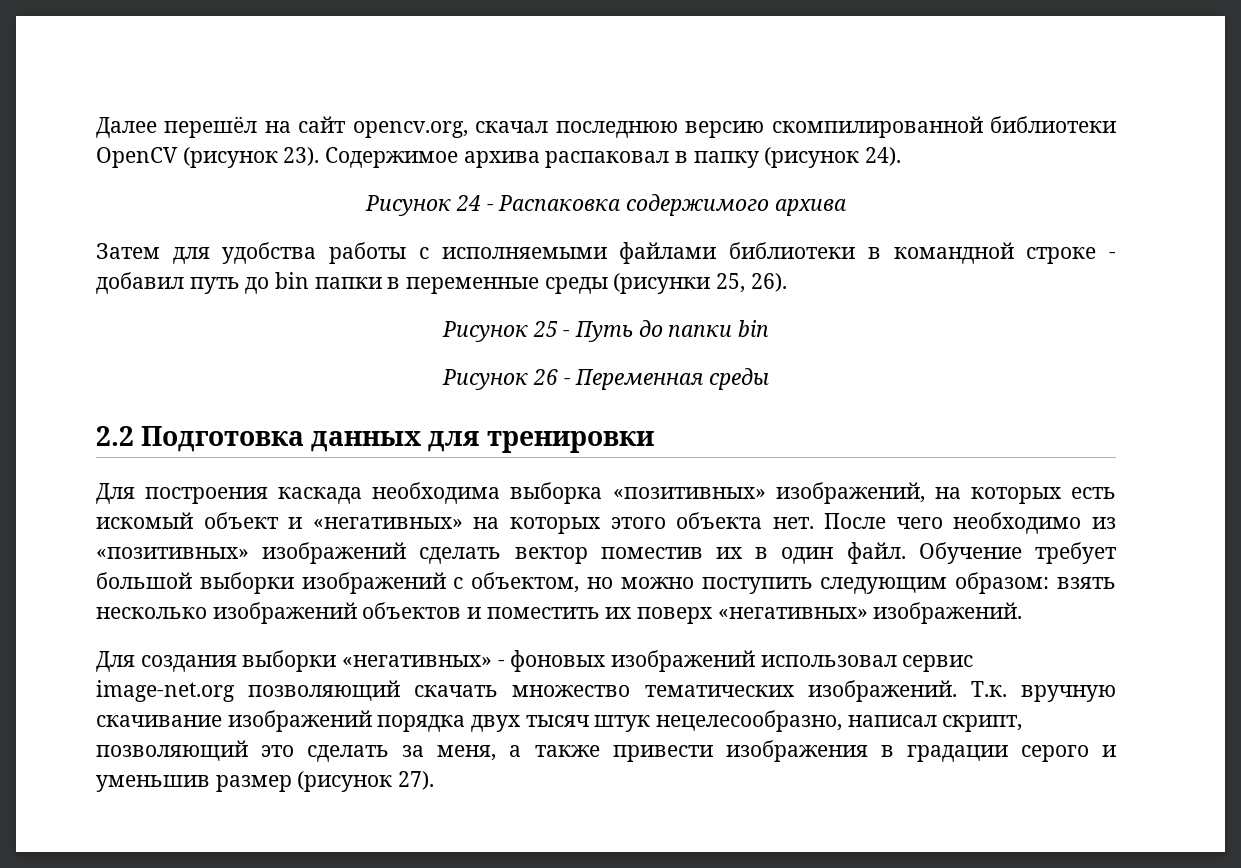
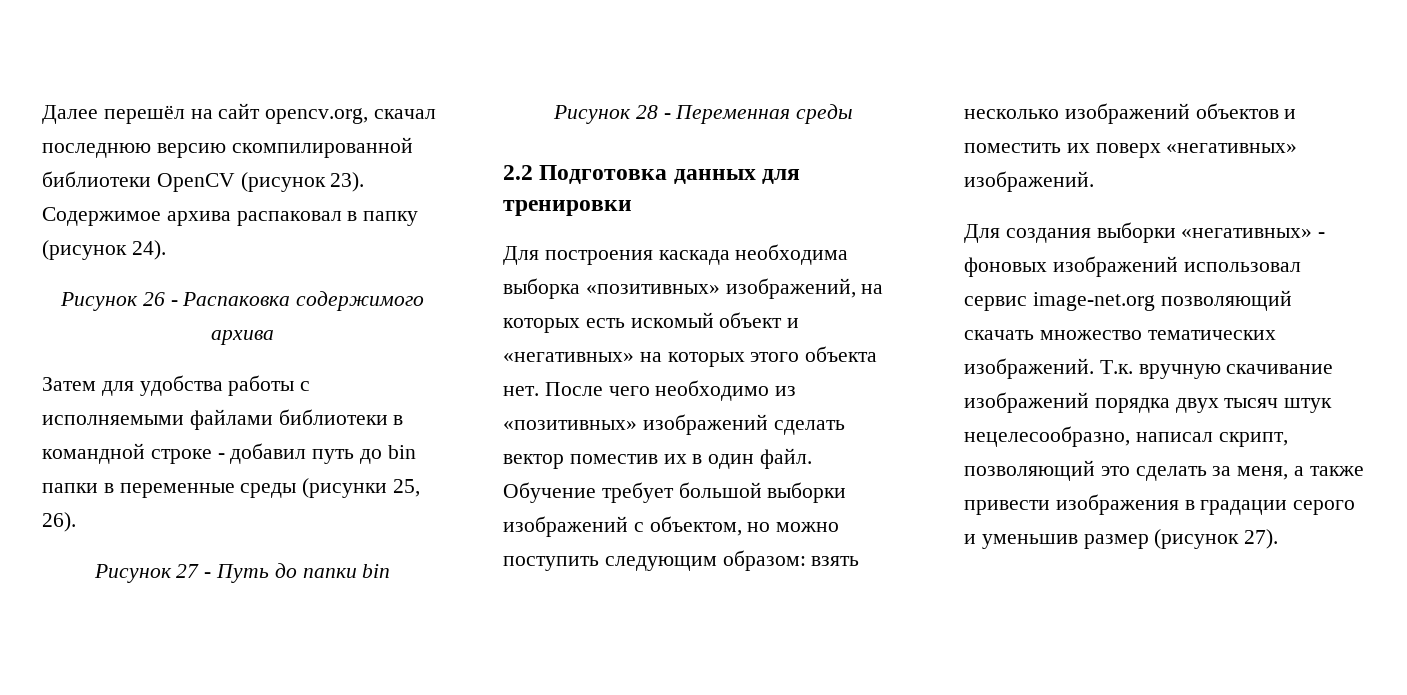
[455,195,481,211] 24 -> [142,292,165,306] 26
[532,321,558,337] 25 -> [176,564,200,578] 27
[532,369,558,385] 26 -> [635,105,658,119] 28

